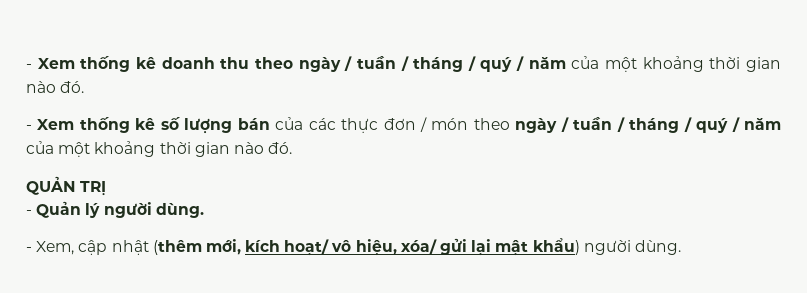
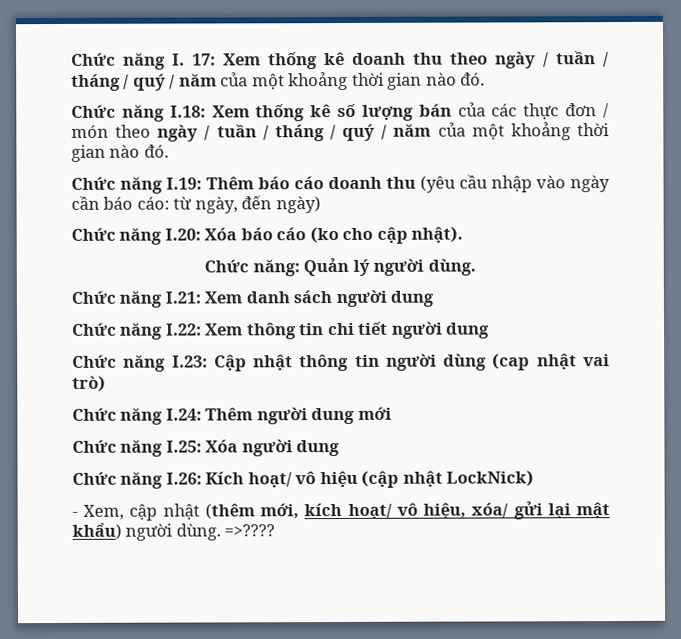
[26,64,32,69] - -> [71,52,216,70] Chức năng I. 17:
[26,125,32,130] - -> [71,104,206,122] Chức năng I.18:
[26,176,107,196] [26,201,204,218] QUẢN TRỊ // - Quản lý người dùng. -> [71,174,610,194] [71,195,321,214] [71,226,464,245] [204,257,476,277] [71,289,435,308] [72,321,491,340] [72,353,610,372] [72,375,106,392] [72,406,392,425] [72,439,341,457] [72,470,535,489] Chức năng I.19: Thêm báo cáo doanh thu (yêu cầu nhập vào ngày cần báo cáo: từ ngày, đến ngày) // Chức năng I.20: Xóa báo cáo (ko cho cập nhật). // Chức năng: Quản lý người dùng. // Chức năng I.21: Xem danh sách người dung // Chức năng I.22: Xem thông tin chi tiết người dung // Chức năng I.23: Cập nhật thông tin người dùng (cap nhật vai trò) // Chức năng I.24: Thêm người dung mới // Chức năng I.25: Xóa người dung // Chức năng I.26: Kích hoạt/ vô hiệu (cập nhật LockNick)
(681, 247) none -> [224,524,276,537] =>????

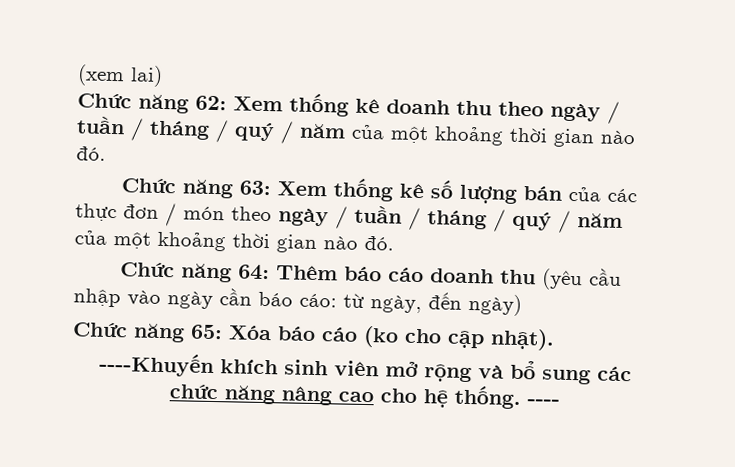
[71,52,216,70] Chức năng I. 17: -> [77,64,163,87] [77,93,227,114] (xem lai) // Chức năng 62:
[169,105,206,118] I.18: -> [238,180,272,196] 63:
[166,177,202,190] I.19: -> [237,264,270,281] 64:
[164,228,201,241] I.20: -> [190,324,223,340] 65:
[204,257,476,277] [71,289,435,308] [72,321,491,340] [72,353,610,372] [72,375,106,392] [72,406,392,425] [72,439,341,457] [72,470,535,489] [72,501,610,521] [72,522,276,541] Chức năng: Quản lý người dùng. // Chức năng I.21: Xem danh sách người dung // Chức năng I.22: Xem thông tin chi tiết người dung // Chức năng I.23: Cập nhật thông tin người dùng (cap nhật vai trò) // Chức năng I.24: Thêm người dung mới // Chức năng I.25: Xóa người dung // Chức năng I.26: Kích hoạt/ vô hiệu (cập nhật LockNick) // - Xem, cập nhật (thêm mới, kích hoạt/ vô hiệu, xóa/ gửi lại mật khẩu) người dùng. =>???? -> [98,352,632,385] [168,384,560,410] ----Khuyến khích sinh viên mở rộng và bổ sung các chức năng nâng cao cho hệ thống. ----

